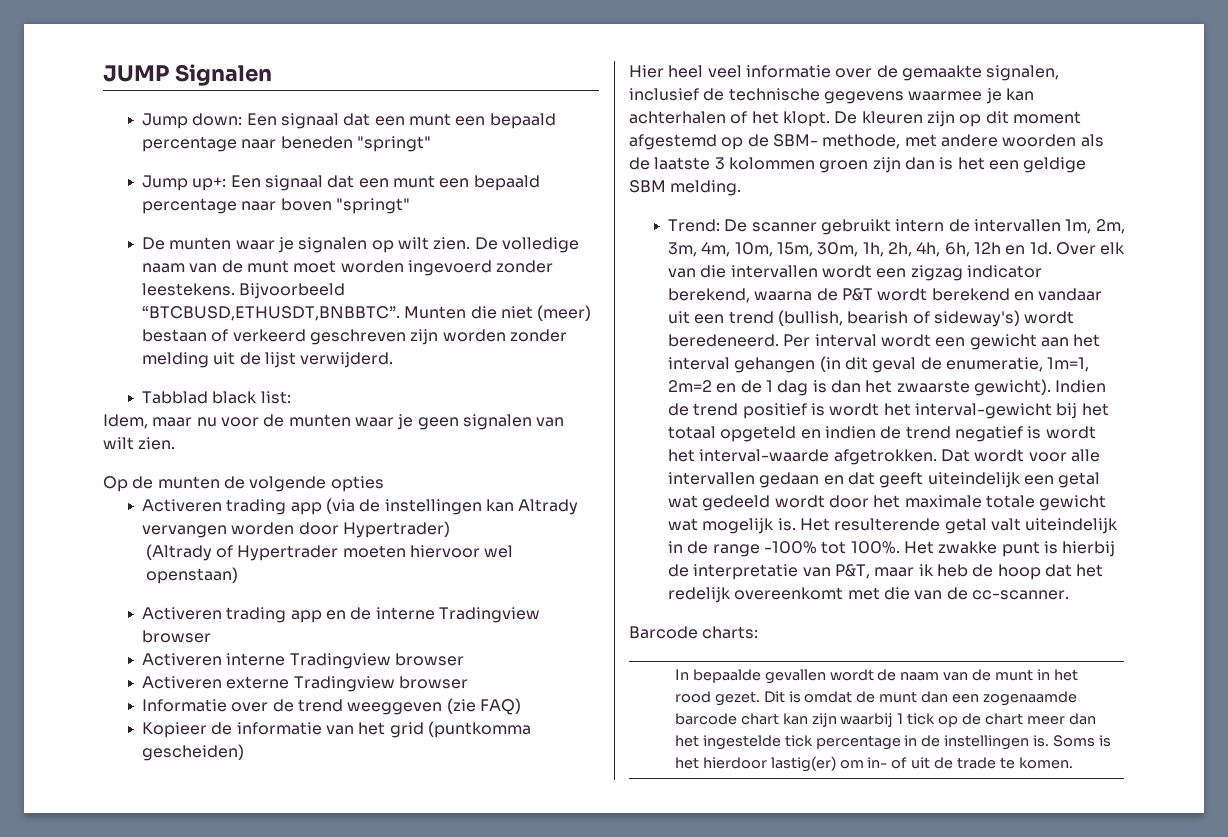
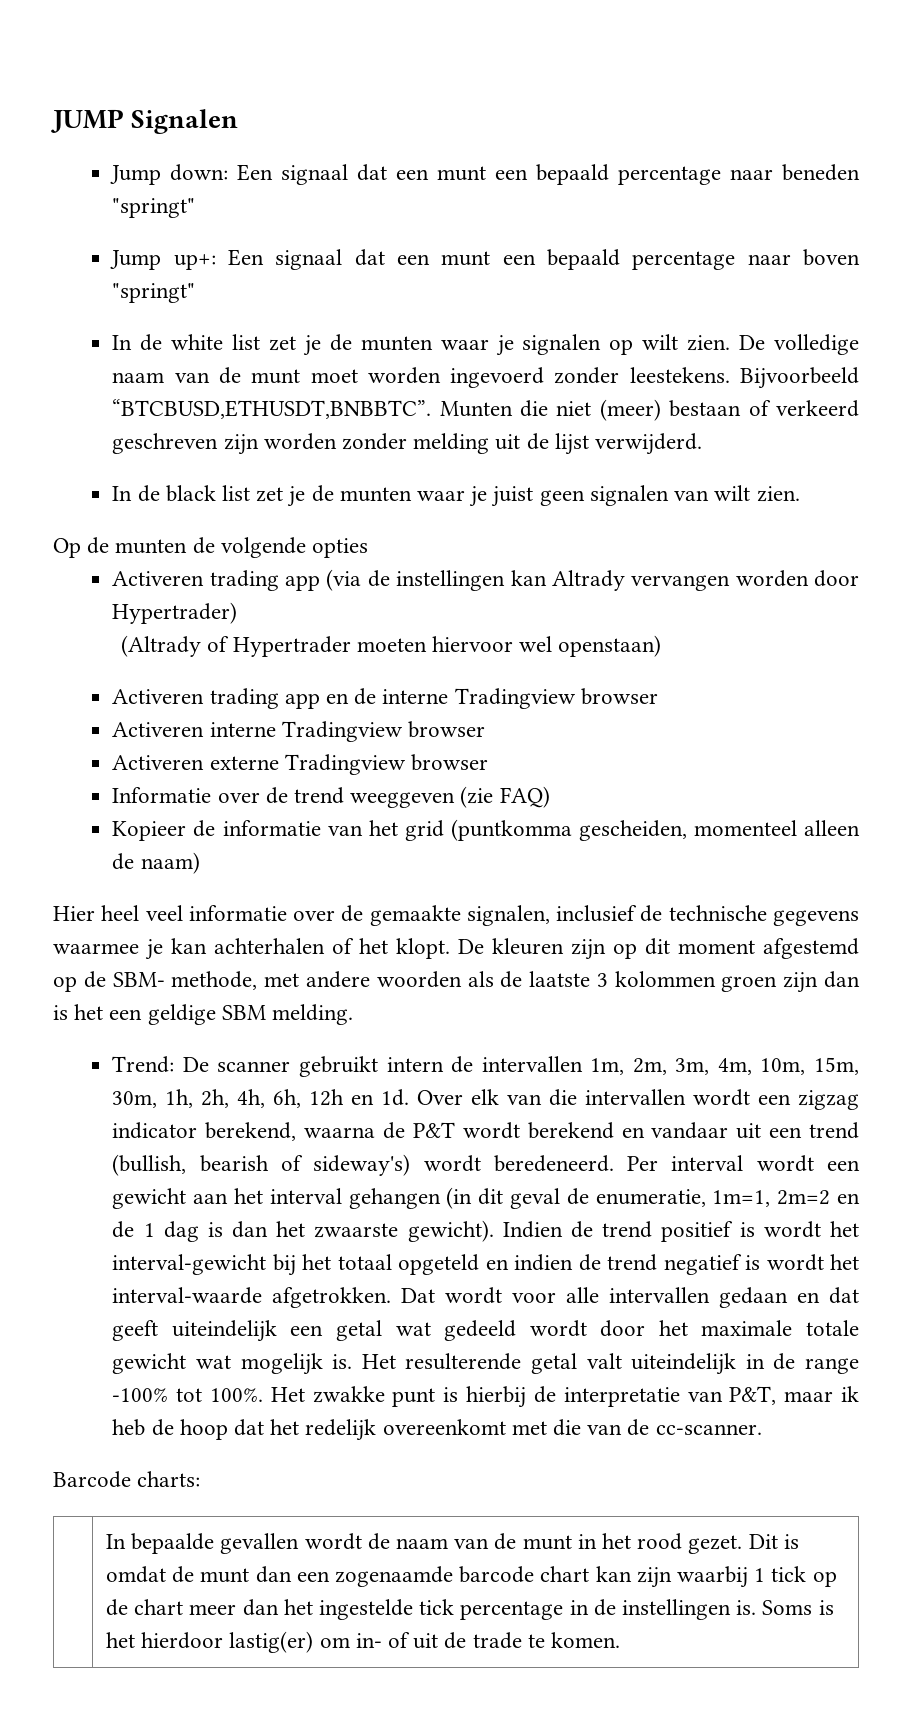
[141,237,165,250] De -> [112,334,352,356] In de white list zet je de
[141,391,291,404] [103,414,414,430] Tabblad black list: // Idem, maar nu voor de munten waar je -> [112,485,534,507] In de black list zet je de munten waar je juist
[141,744,244,761] gescheiden) -> [578,820,861,841] [112,852,200,874] gescheiden, momenteel alleen de naam)

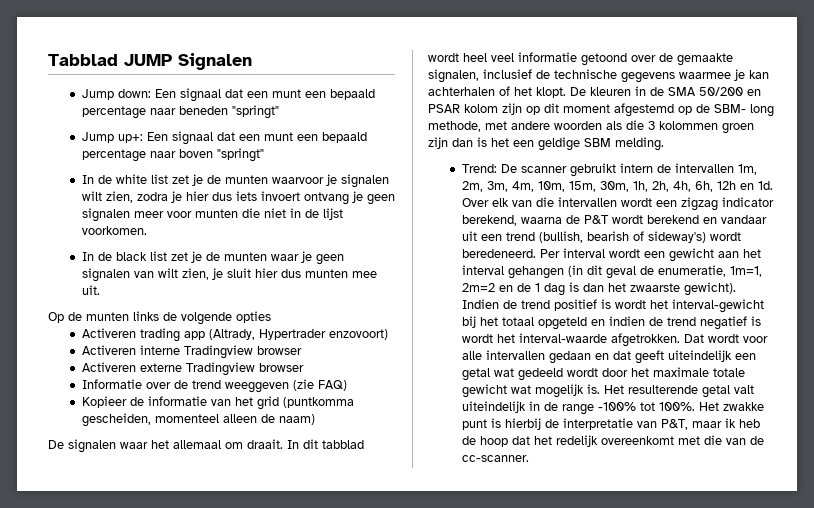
(51, 121) none -> [48,54,118,66] Tabblad
[440,339,489,350] waar -> [271,177,324,184] waarvoor
[609,334,859,355] [112,367,859,389] [112,399,860,421] [112,433,521,455] op wilt zien. De volledige naam van de munt moet worden ingevoerd zonder leestekens. Bijvoorbeeld “BTCBUSD,ETHUSDT,BNBBTC”. Munten die niet (meer) bestaan of verkeerd geschreven zijn worden zonder melding uit -> [81,191,395,205] [81,208,301,222] wilt zien, zodra je hier dus iets invoert ontvang je geen signalen meer voor munten die niet in
[595,433,703,455] verwijderd. -> [81,226,147,235] voorkomen.
[491,486,534,507] juist -> (312, 257) none
[756,486,800,502] zien. -> [181,268,377,280] [81,285,100,295] zien, je sluit hier dus munten mee uit.
(188, 546) none -> [133,311,159,321] links
[326,569,859,591] [112,602,238,624] [121,635,662,657] [112,688,658,709] (via de instellingen kan Altrady vervangen worden door Hypertrader) // (Altrady of Hypertrader moeten hiervoor wel openstaan) // Activeren trading app en de interne Tradingview browser -> [208,329,388,340] (Altrady, Hypertrader enzovoort)
[53,906,95,921] Hier -> [48,439,364,453] [428,53,459,62] De signalen waar het allemaal om draait. In dit tabblad wordt
(287, 913) none -> [581,53,627,66] getoond
(564, 946) none -> [635,86,761,96] [428,104,498,113] in de SMA 50/200 en PSAR kolom
(165, 979) none -> [750,104,774,117] long
[500,971,591,988] de laatste -> [626,120,644,130] die
[53,1471,201,1488] [105,1533,799,1554] [105,1566,837,1588] [105,1599,834,1620] [105,1631,621,1653] // Barcode charts: // | In bepaalde gevallen wordt de naam van de munt in het rood gezet. Dit is omdat de munt dan een zogenaamde barcode chart kan zijn waarbij 1 tick op de chart meer dan het ingestelde tick percentage in de instellingen is. Soms is het hierdoor lastig(er) om in- of uit de trade te komen. -> (529, 458) none

